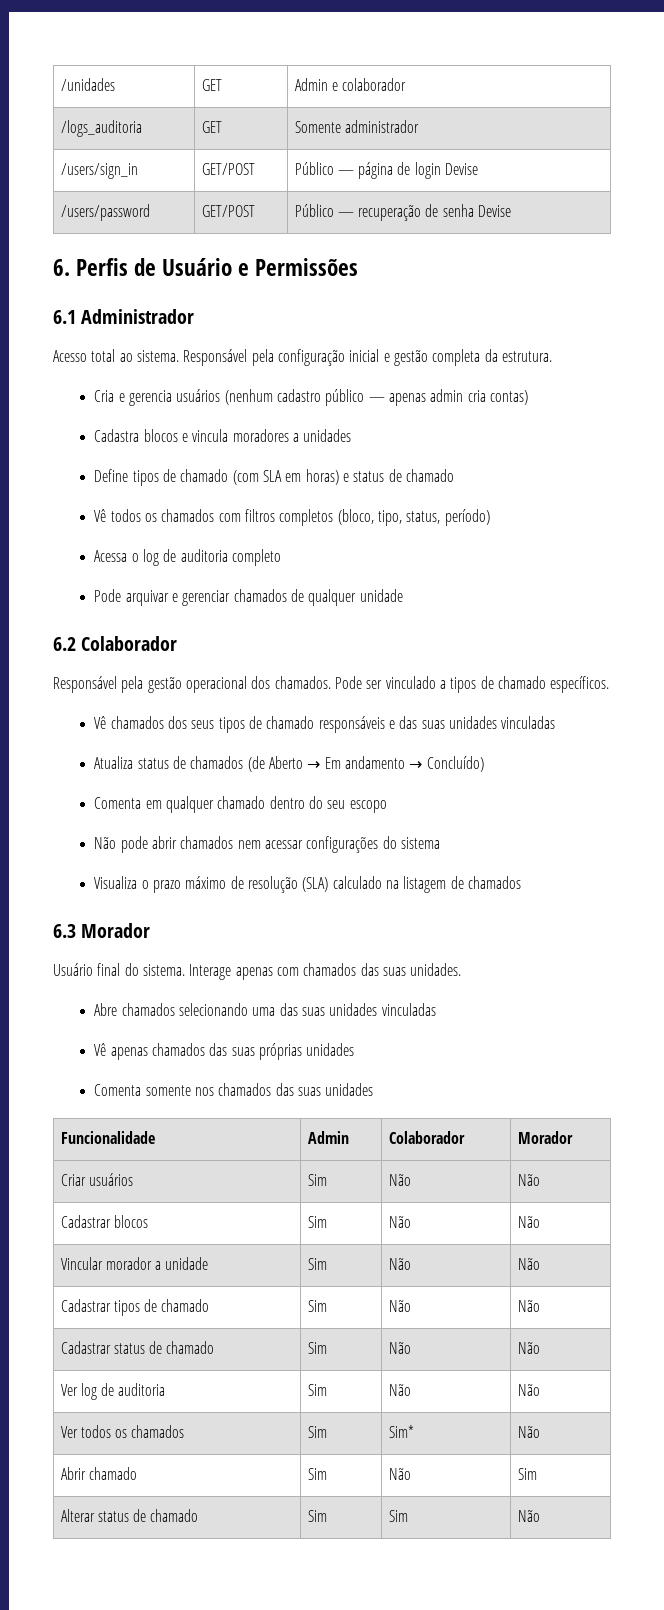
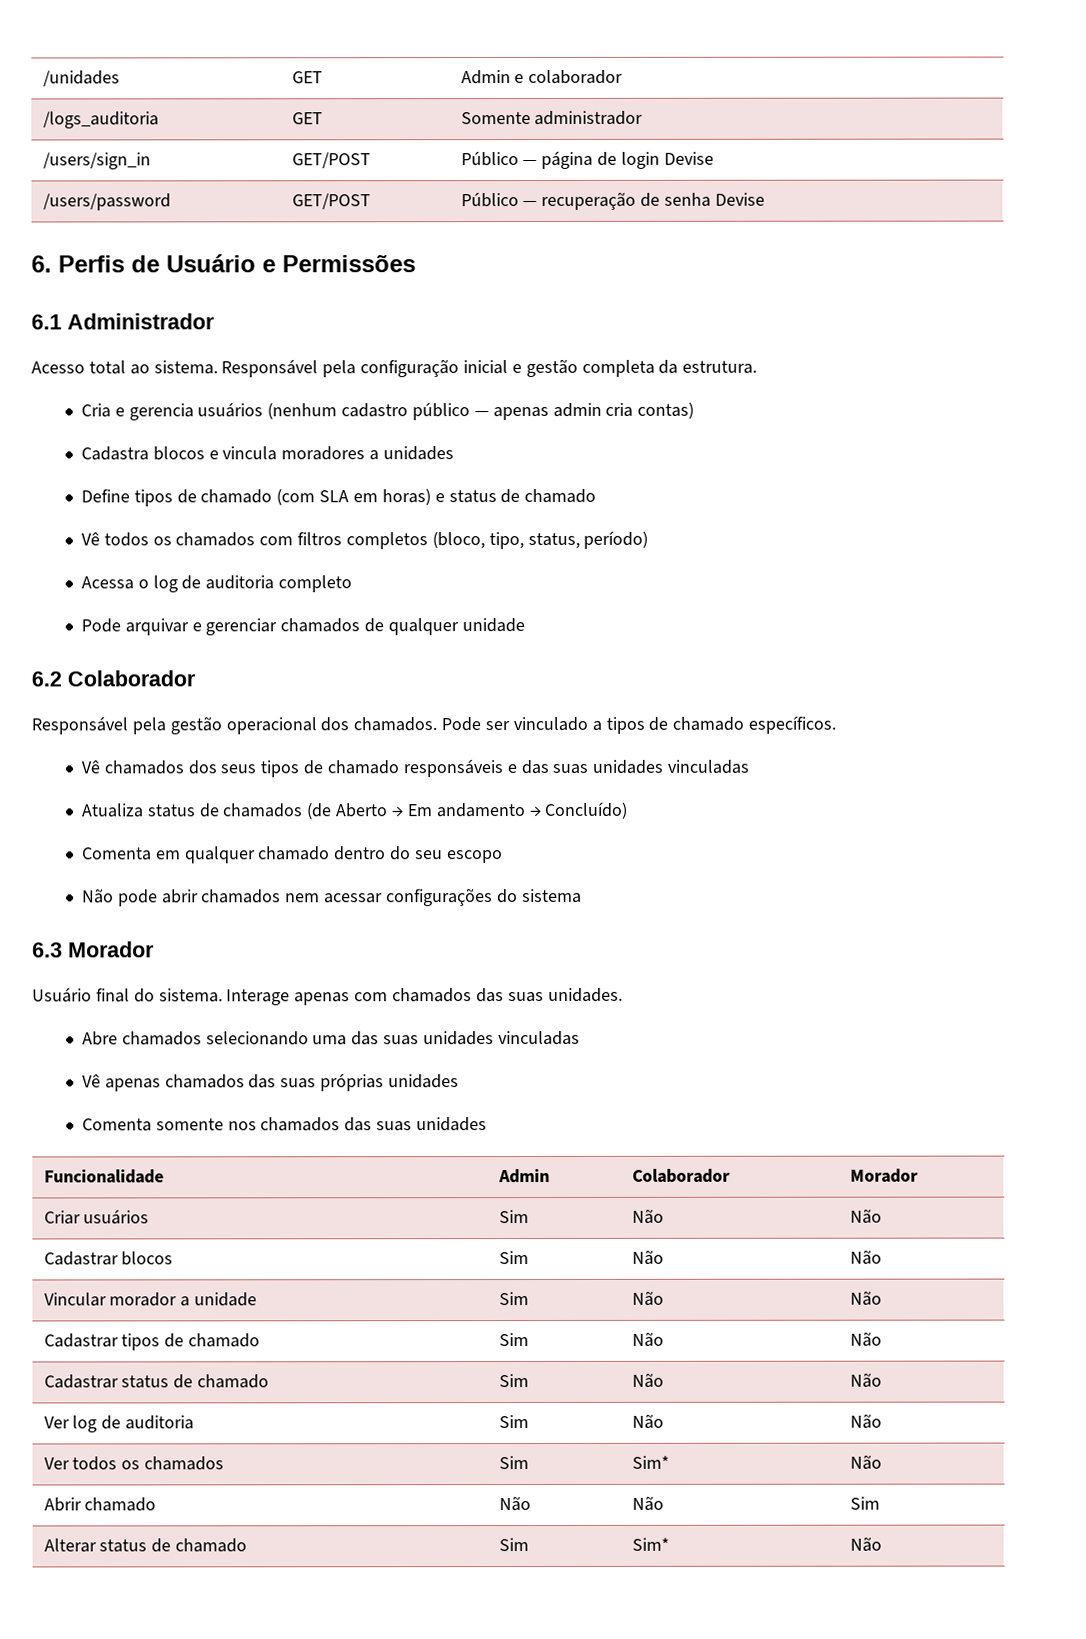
[94,876,521,893] // Visualiza o prazo máximo de resolução (SLA) calculado na listagem de chamados -> (582, 896) none
[307,1468,327,1480] Sim -> [498,1496,531,1512] Não
[388,1510,408,1522] Sim -> [631,1537,670,1551] Sim*

